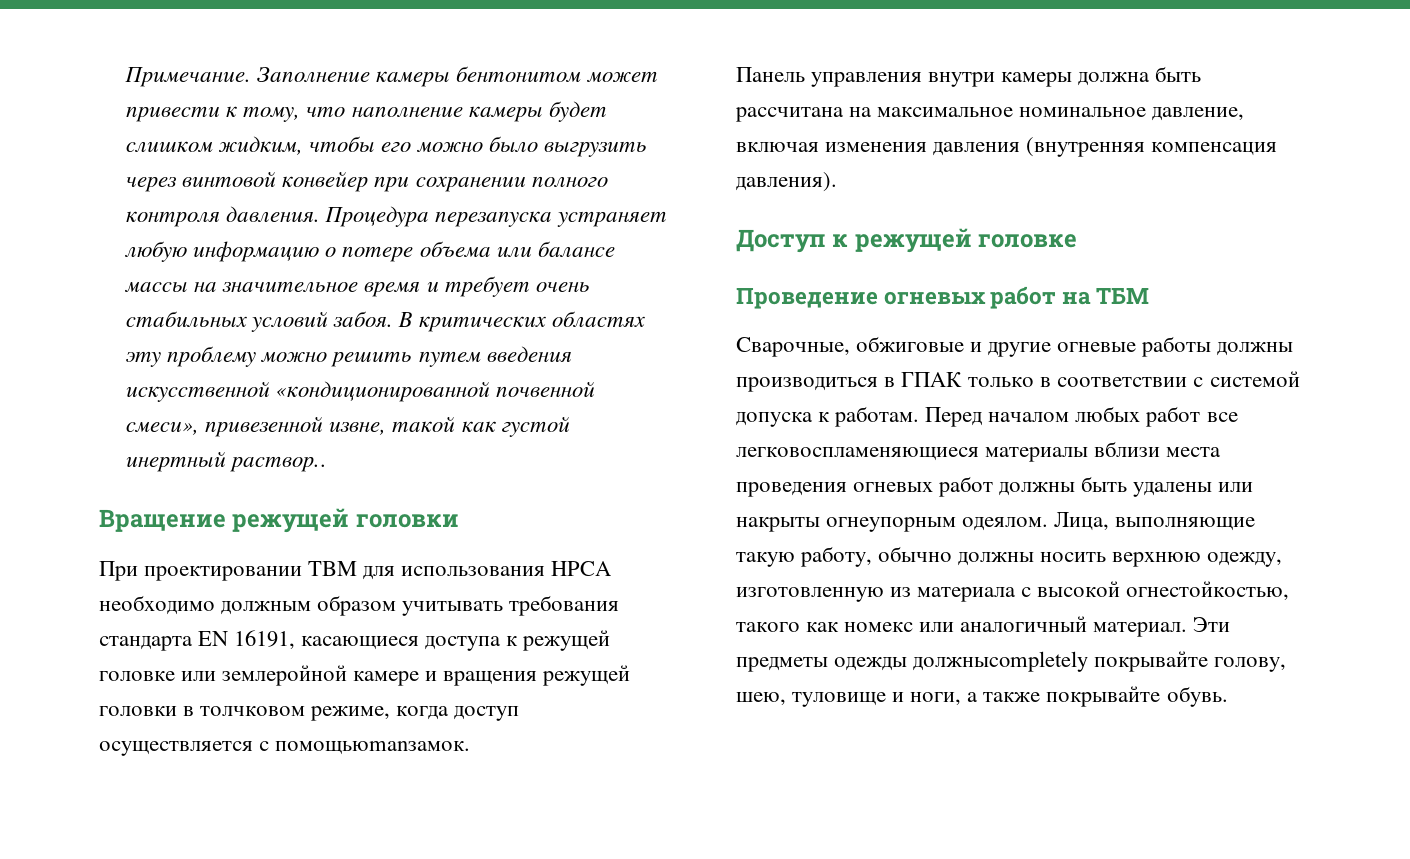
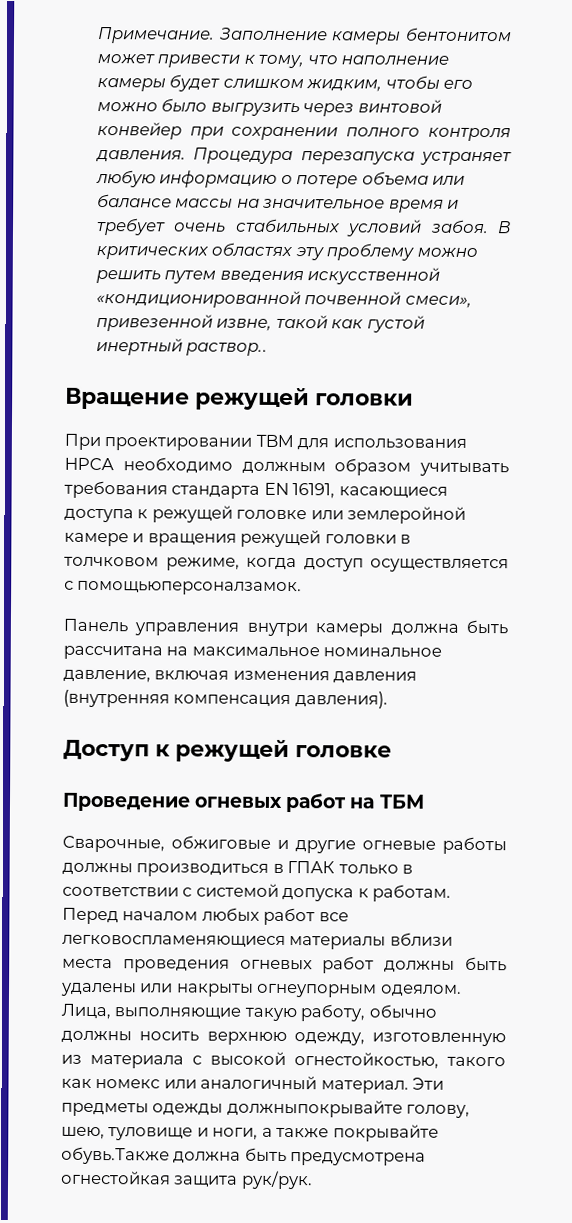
[275,741,471,755] помощьюmanзамок. -> [77,580,303,596] помощьюперсоналзамок.
[913,651,1209,672] должныcompletely покрывайте -> [226,1099,403,1118] должныпокрывайте
[1166,686,1228,707] обувь. -> [61,1146,427,1166] [61,1170,313,1190] обувь.Также должна быть предусмотрена огнестойкая защита рук/рук.

